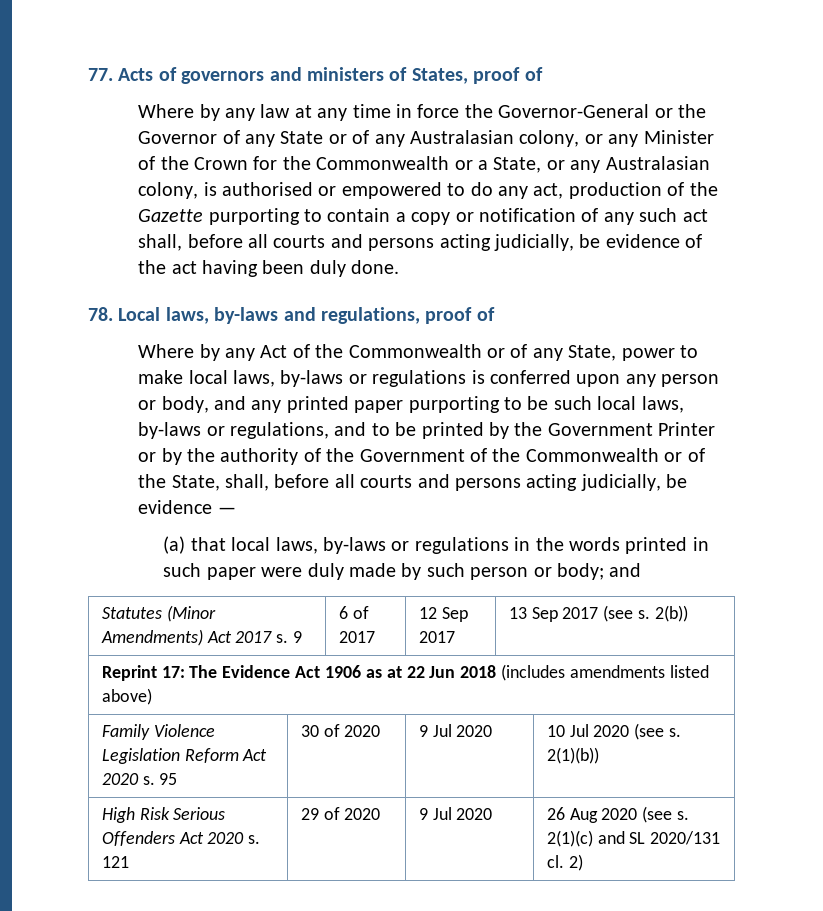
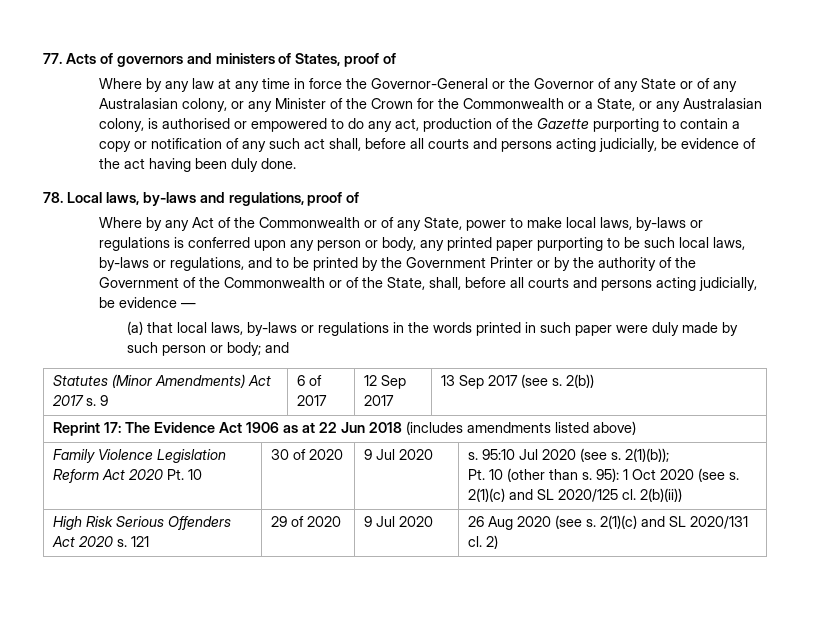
[214,396,247,410] and -> (416, 244) none
[142,773,178,785] s. 95 -> [166,469,202,480] Pt. 10
[546,725,565,737] 10 -> [467,449,515,460] s. 95:10
[546,747,599,764] 2(1)(b)) -> [624,448,669,462] [467,468,739,482] [467,488,682,502] 2(1)(b)); // Pt. 10 (other than s. 95): 1 Oct 2020 (see s. 2(1)(c) and SL 2020/125 cl. 2(b)(ii))

